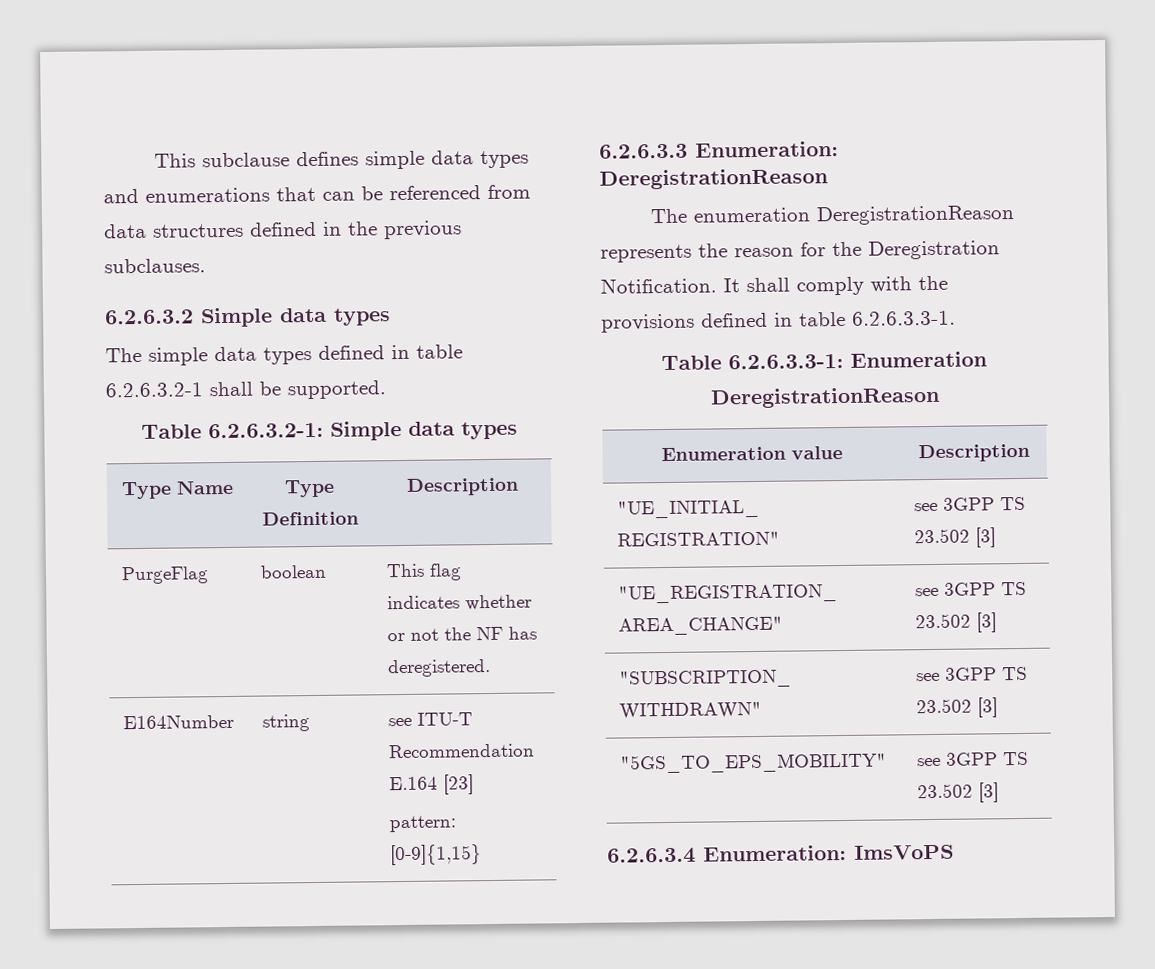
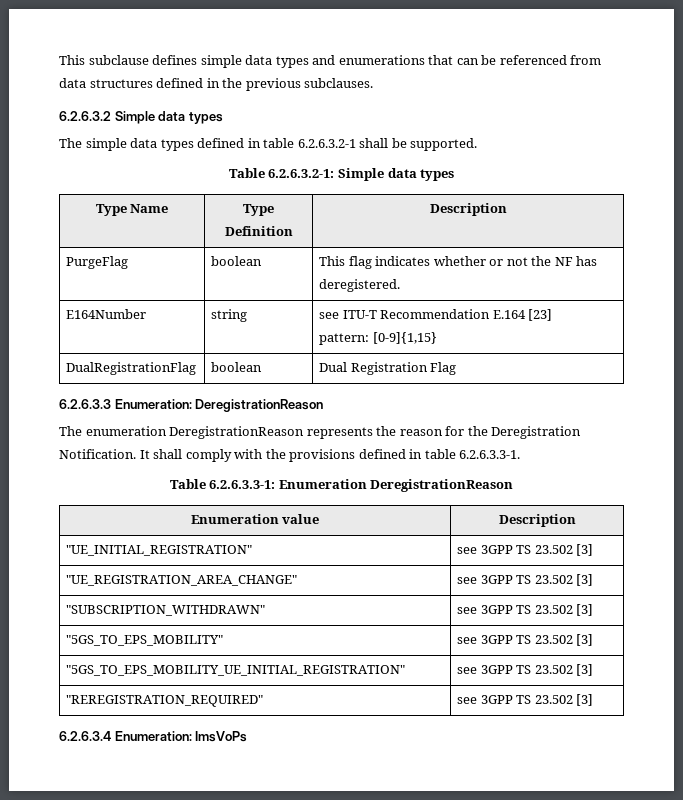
(483, 855) none -> [66,362,197,375] [211,362,263,372] [319,362,457,375] // DualRegistrationFlag | boolean | Dual Registration Flag
(1000, 792) none -> [66,665,406,676] [457,664,594,676] [66,695,264,707] [457,694,594,706] // "5GS_TO_EPS_MOBILITY_UE_INITIAL_REGISTRATION" | see 3GPP TS 23.502 [3] // "REREGISTRATION_REQUIRED" | see 3GPP TS 23.502 [3]
[854,844,954,860] ImsVoPS -> [195,731,248,742] ImsVoPs

